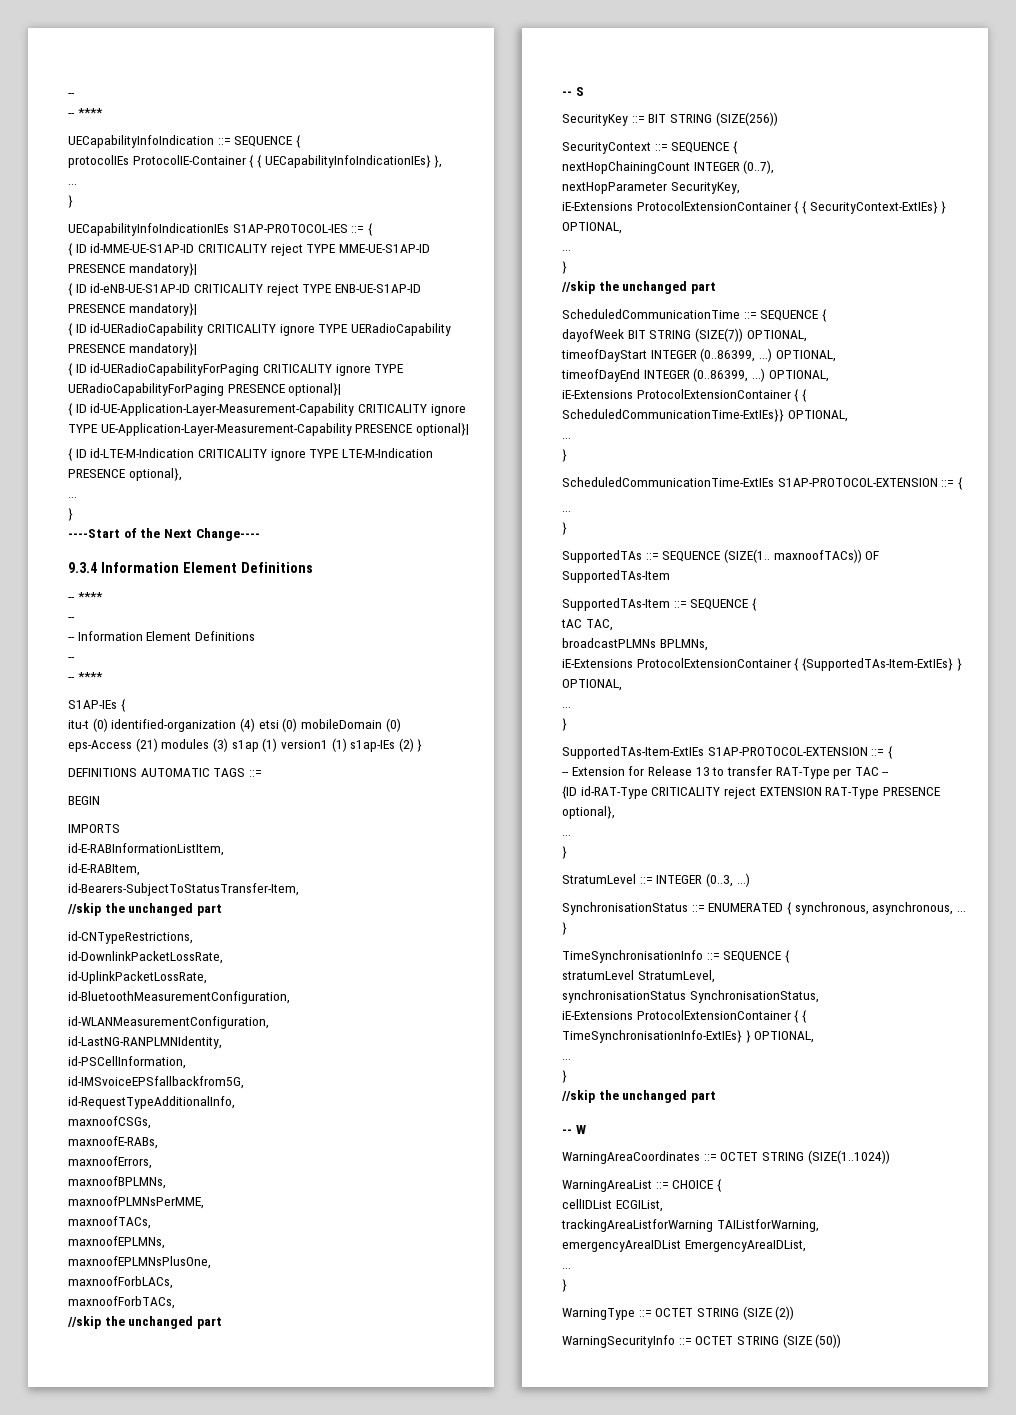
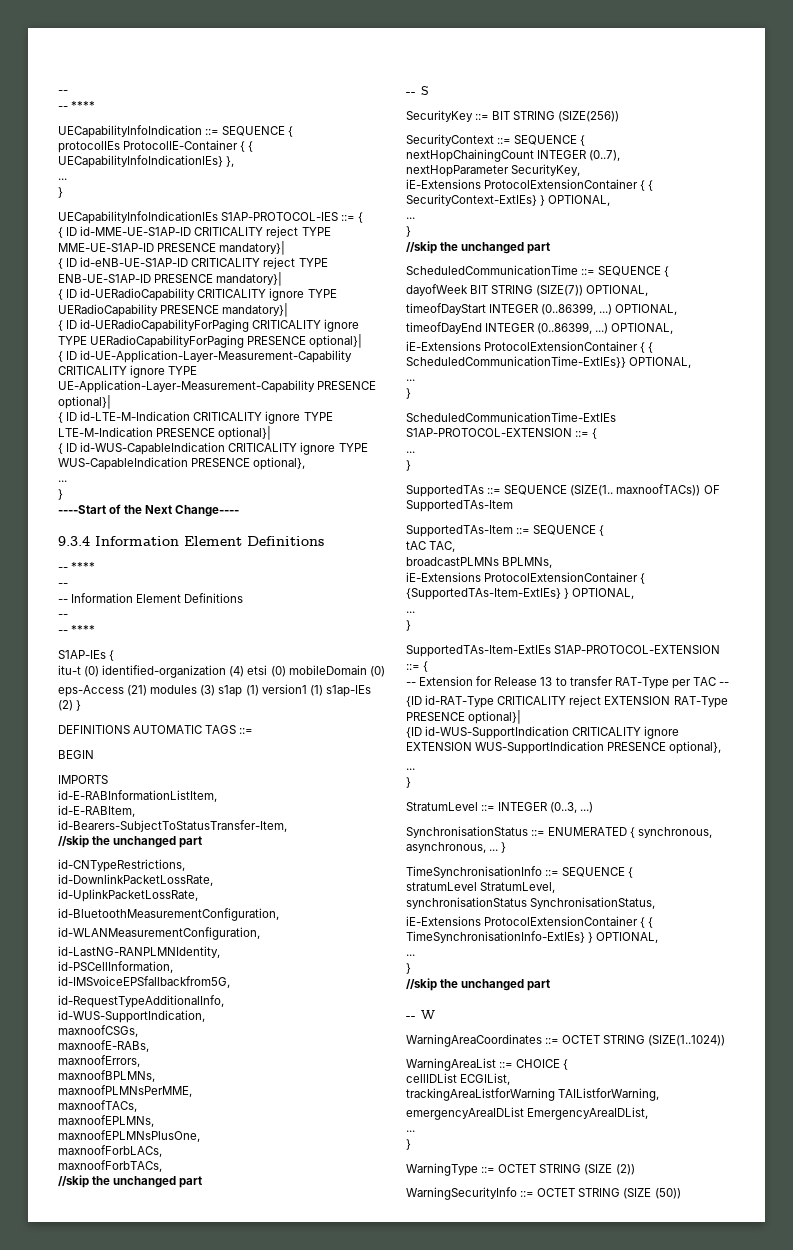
(125, 473) none -> [218,426,272,440] [58,442,368,455] [58,457,251,470] optional}| // { ID id-WUS-CapableIndication CRITICALITY ignore TYPE WUS-CapableIndication PRESENCE
(235, 1102) none -> [58,1010,205,1023] // id-WUS-SupportIndication,
(940, 791) none -> [468,710,522,724] [406,726,680,739] [406,741,667,754] optional}| // {ID id-WUS-SupportIndication CRITICALITY ignore EXTENSION WUS-SupportIndication PRESENCE

